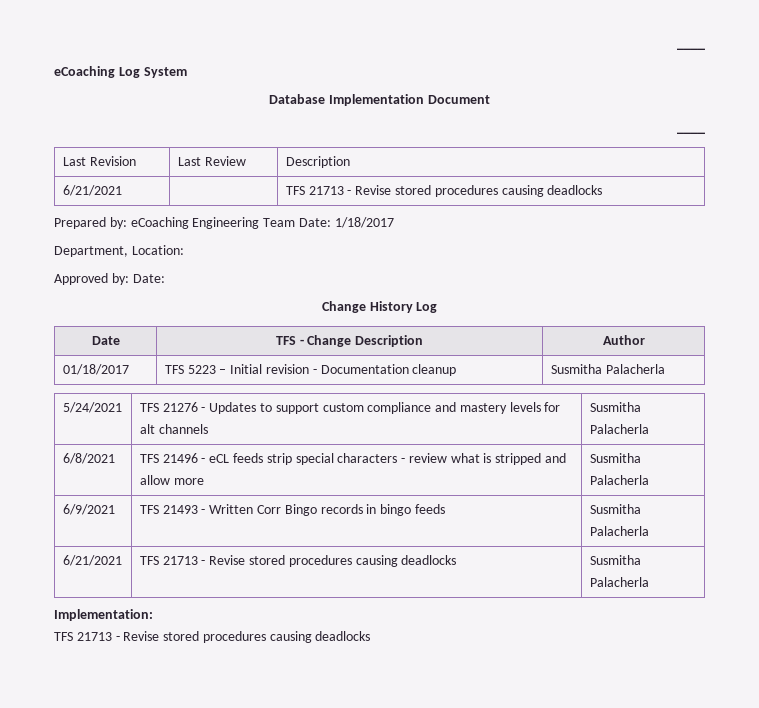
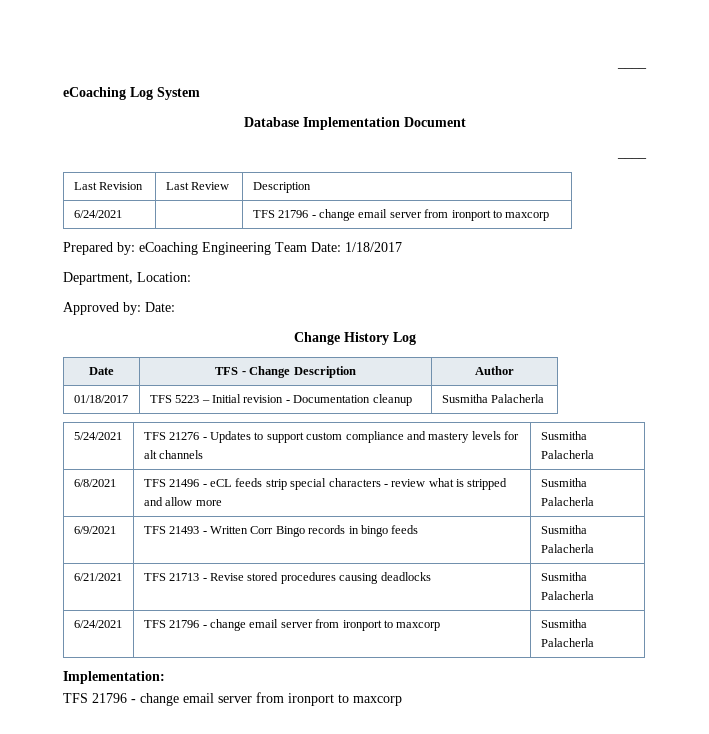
[62,185,122,196] [285,185,603,197] 6/21/2021 | | TFS 21713 - Revise stored procedures causing deadlocks -> [73,210,122,218] [252,209,550,221] 6/24/2021 | | TFS 21796 - change email server from ironport to maxcorp
[54,609,153,621] [54,631,371,643] // Implementation: // TFS 21713 - Revise stored procedures causing deadlocks -> [73,620,122,628] [143,619,441,631] [540,619,587,628] [540,638,594,647] [63,671,165,684] [63,692,402,706] // 6/24/2021 | TFS 21796 - change email server from ironport to maxcorp | Susmitha Palacherla // Implementation: // TFS 21796 - change email server from ironport to maxcorp

